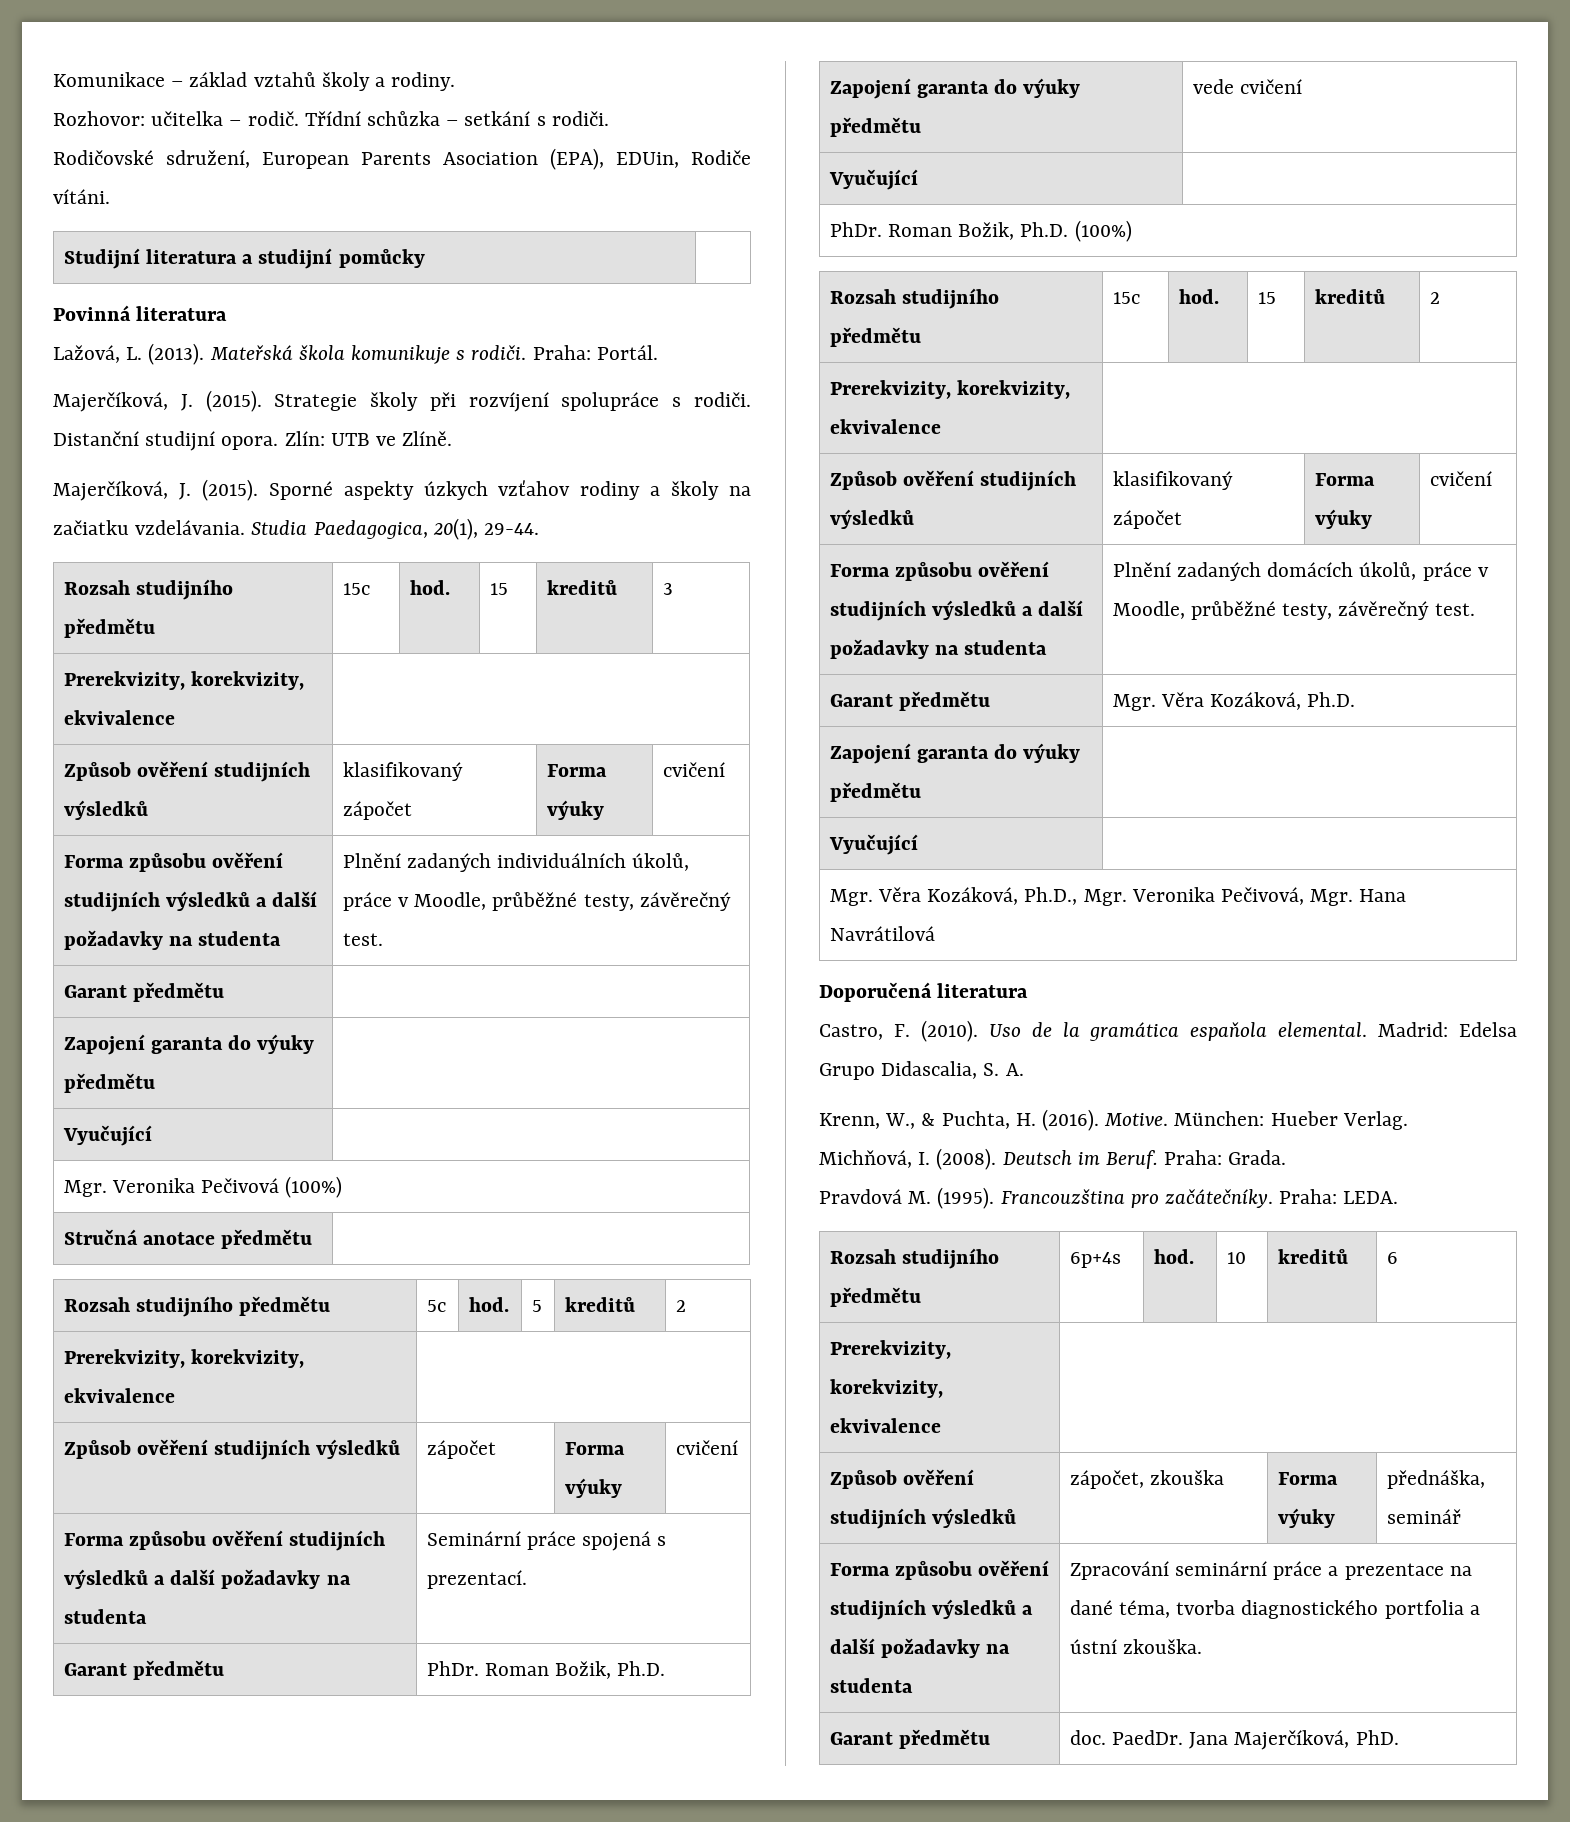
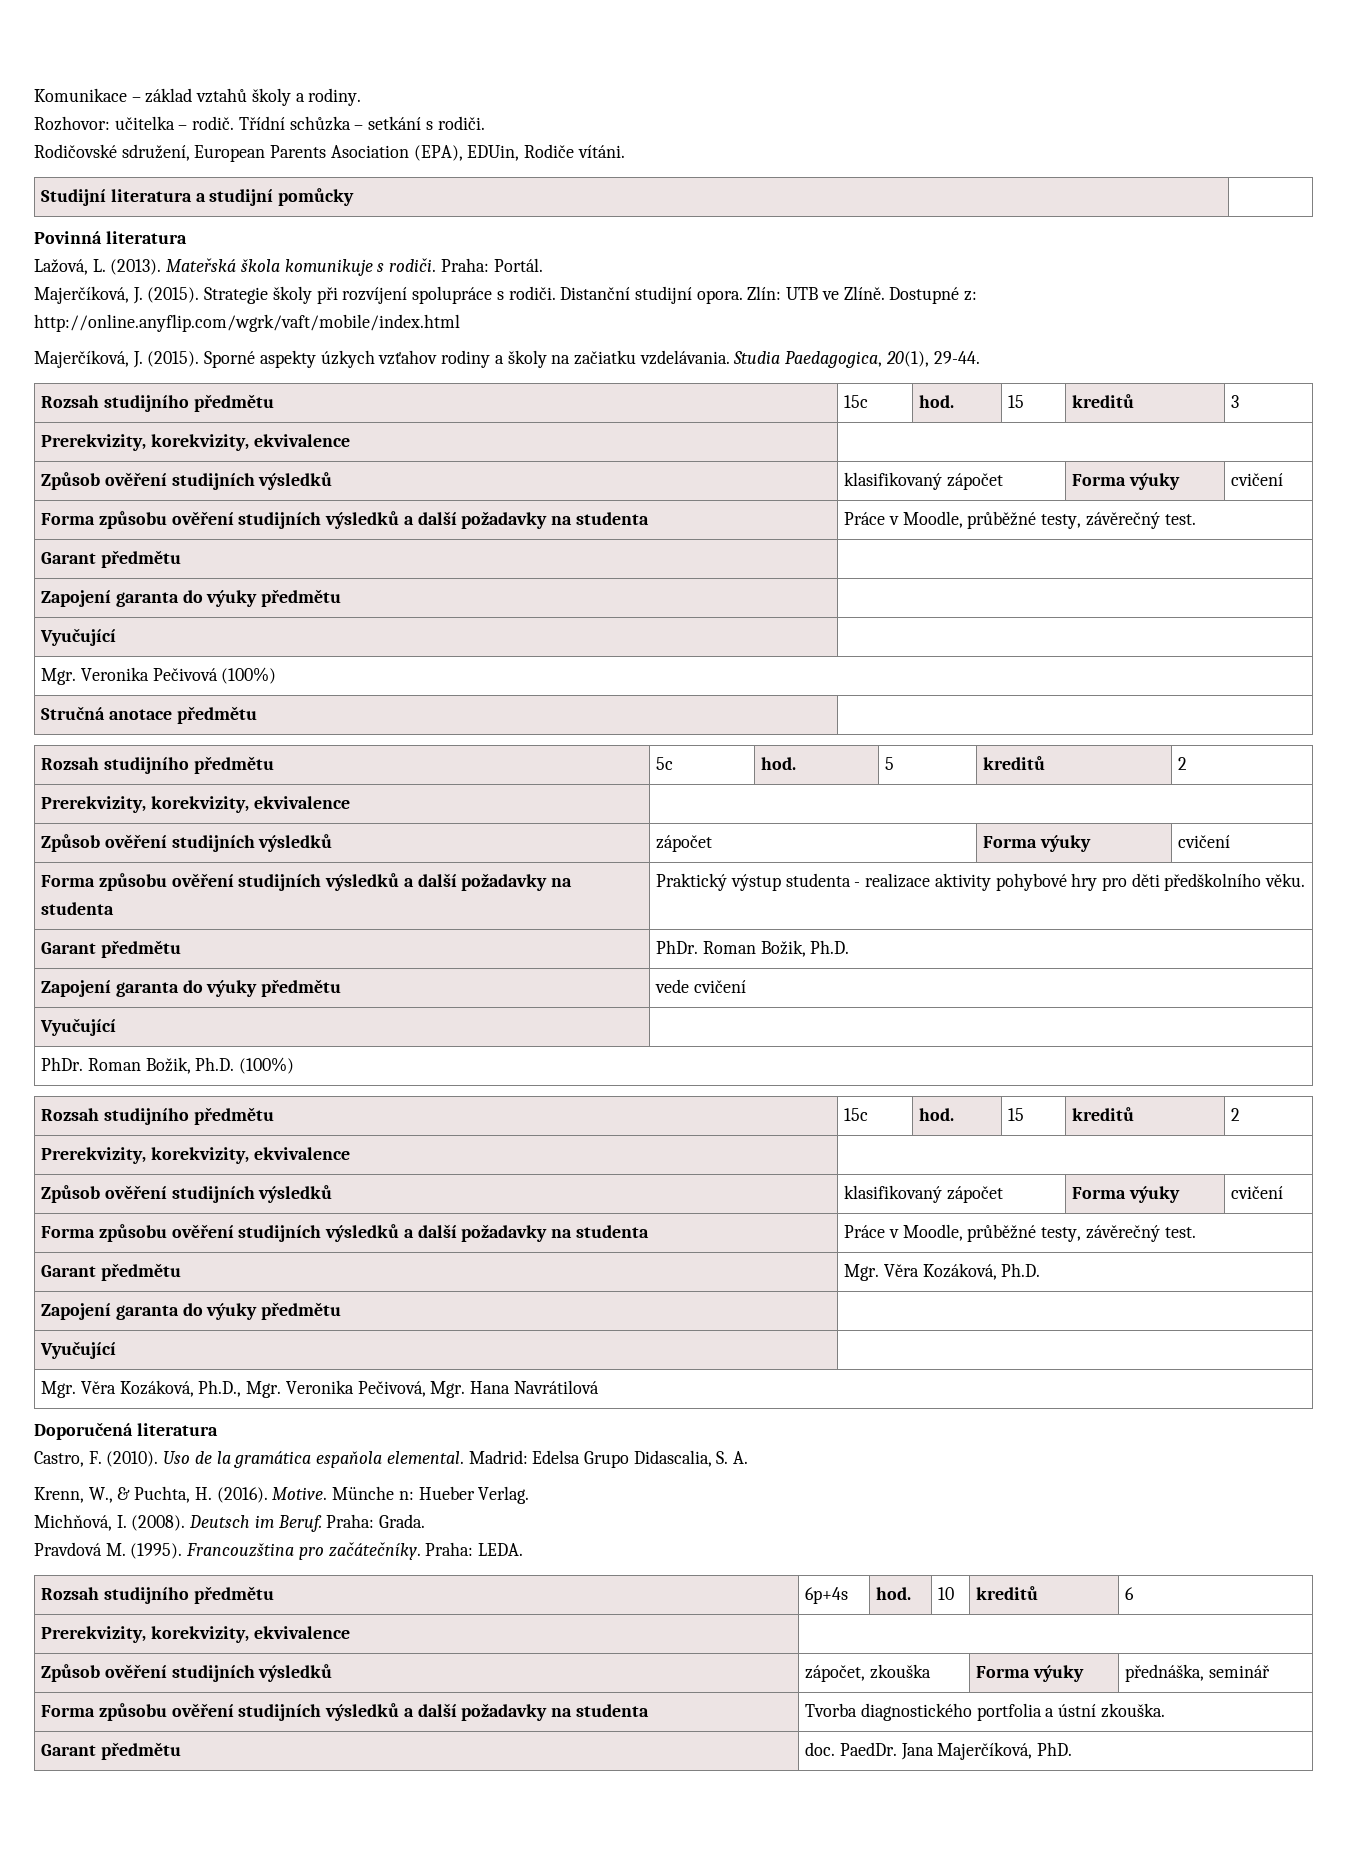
(453, 438) none -> [889,287,978,304] [34,314,460,332] Dostupné z: http://online.anyflip.com/wgrk/vaft/mobile/index.html
[342,853,690,872] [342,892,392,911] Plnění zadaných individuálních úkolů, práce -> [844,512,886,525] Práce
[426,1531,667,1551] [426,1570,527,1589] Seminární práce spojená s prezentací. -> [656,873,1306,891] Praktický výstup studenta - realizace aktivity pohybové hry pro děti předškolního věku.
[1112,562,1472,581] Plnění zadaných domácích úkolů, práce -> [844,1225,886,1238] Práce
[1174,1111,1265,1126] München: -> [332,1486,414,1500] Münche n:
[1069,1561,1472,1580] [1069,1600,1236,1618] Zpracování seminární práce a prezentace na dané téma, tvorba -> [805,1703,858,1717] Tvorba

